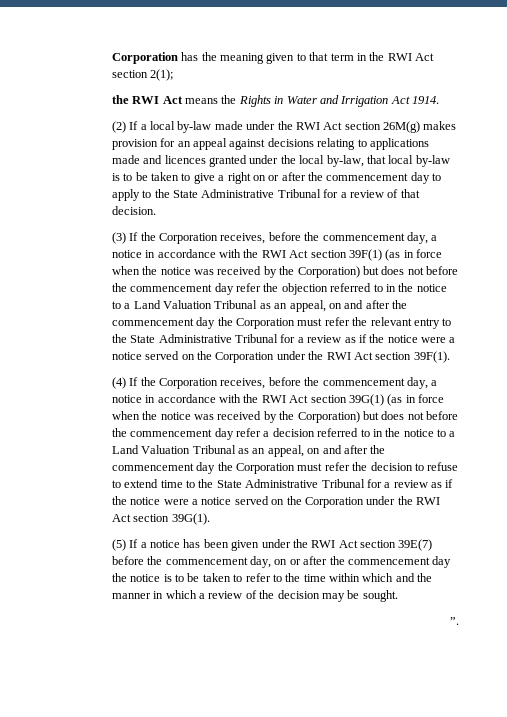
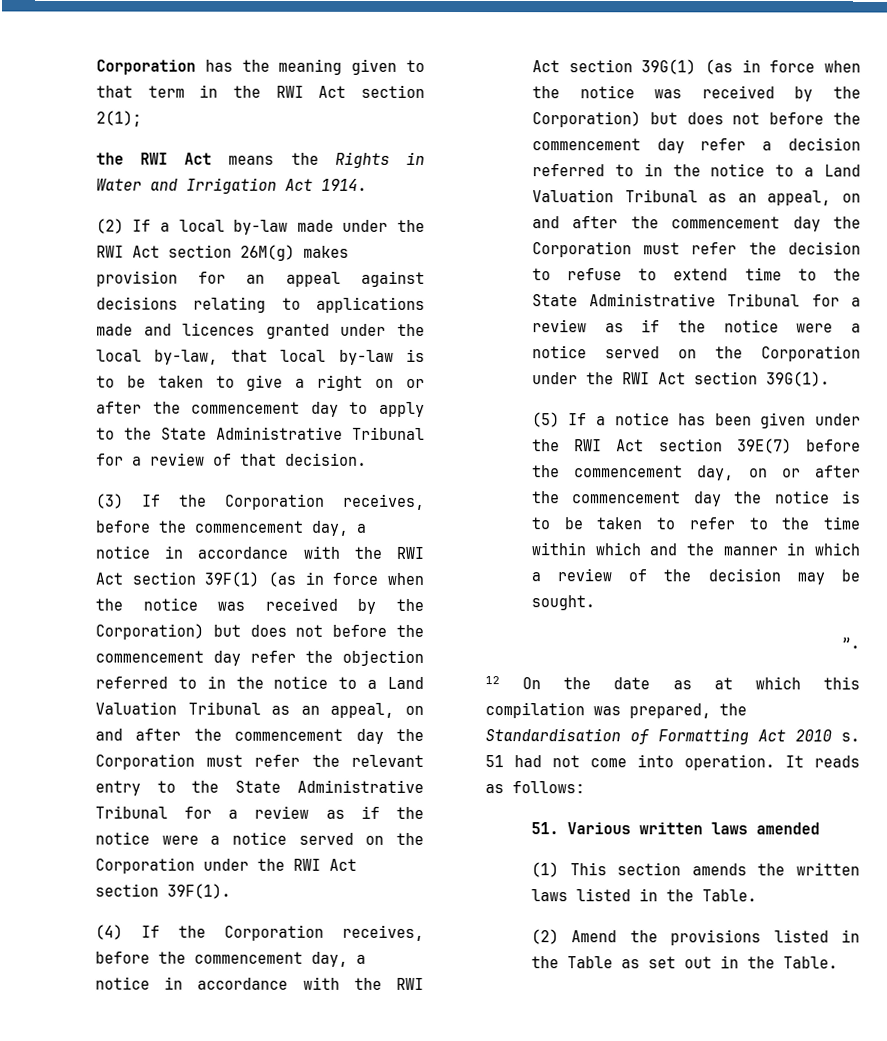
(459, 621) none -> [484,676,860,690] [484,702,747,719] [484,728,860,745] [484,754,860,771] [484,781,585,794] [530,822,820,835] [530,862,860,878] [530,888,757,902] [530,929,860,946] [530,955,838,969] // 12 On the date as at which this compilation was prepared, the Standardisation of Formatting Act 2010 s. 51 had not come into operation. It reads as follows: // 51. Various written laws amended // (1) This section amends the written laws listed in the Table. // (2) Amend the provisions listed in the Table as set out in the Table.

